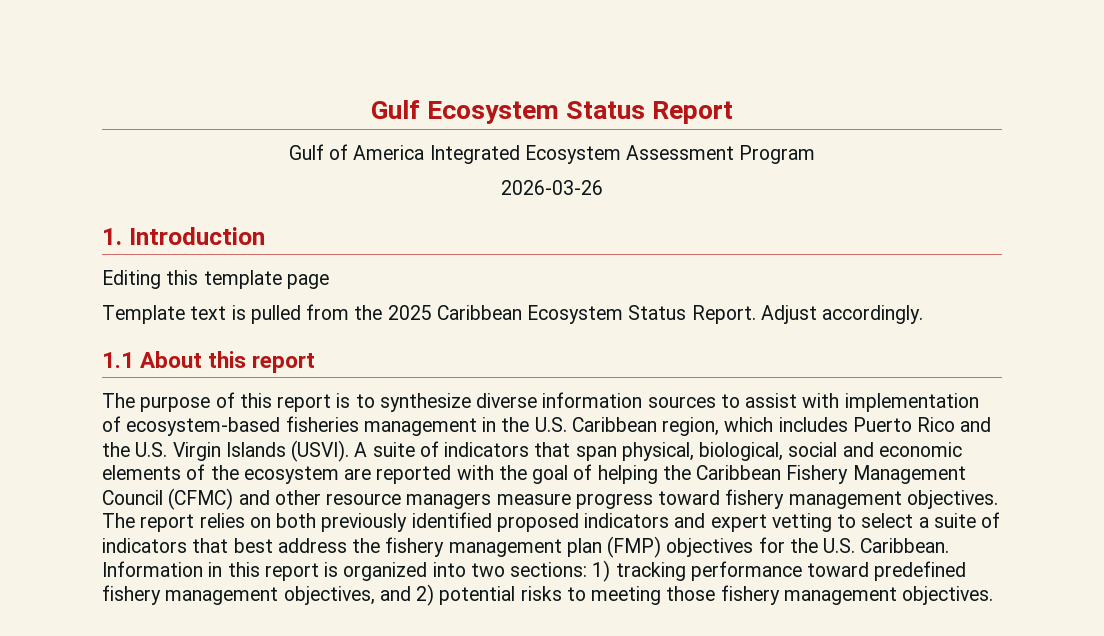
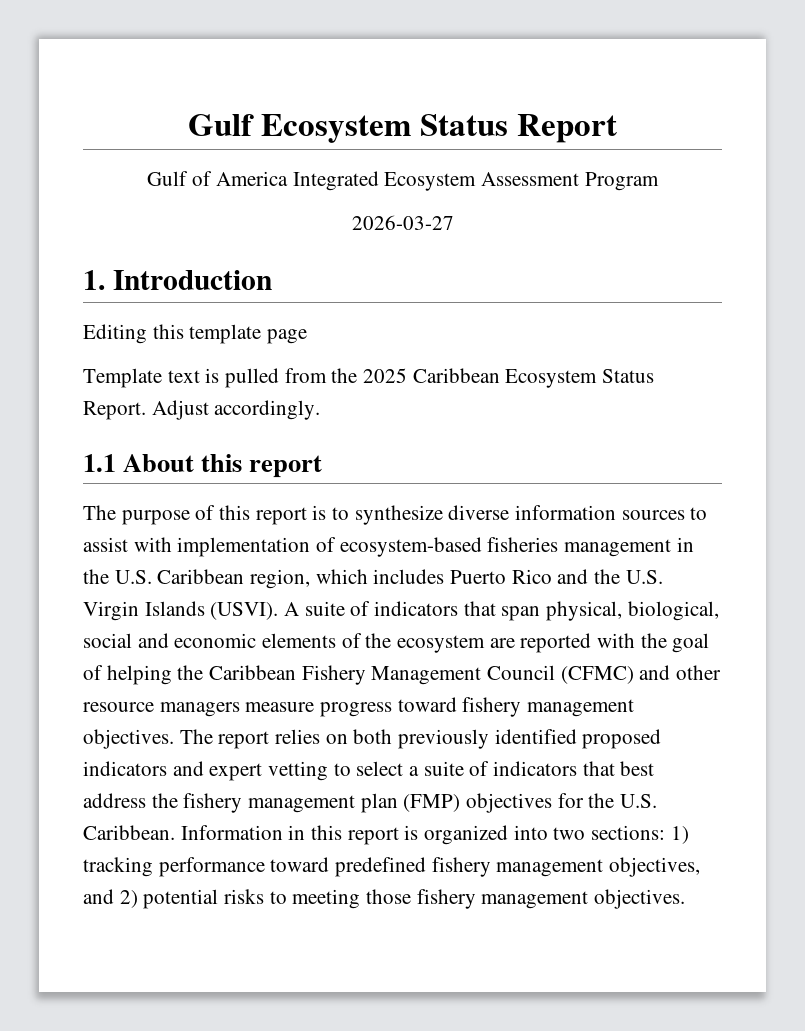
[501,180,603,195] 2026-03-26 -> [351,215,454,230] 2026-03-27

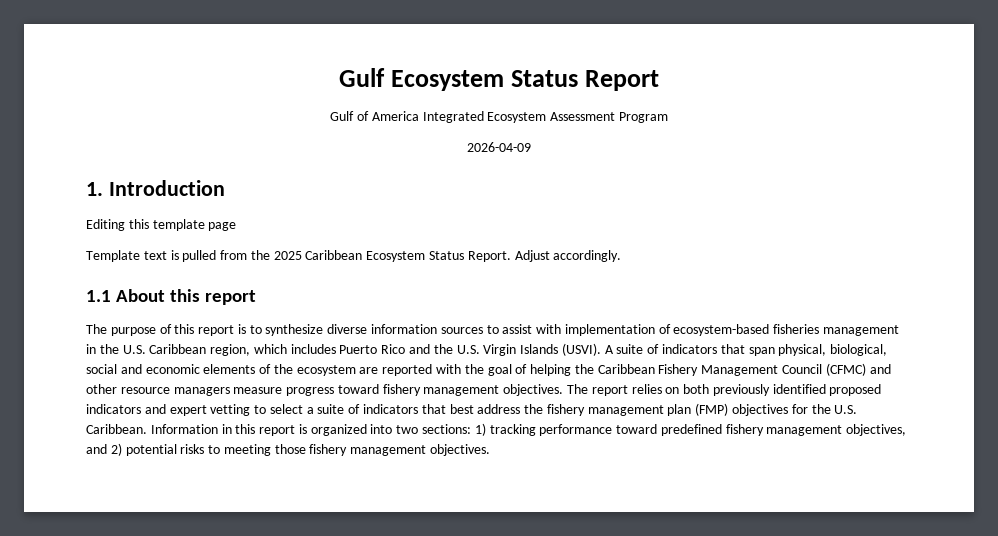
[351,215,454,230] 2026-03-27 -> [467,142,531,152] 2026-04-09

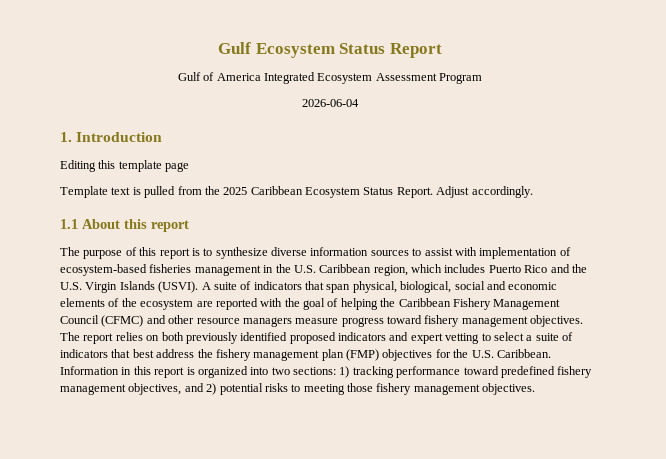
[467,142,531,152] 2026-04-09 -> [302,99,359,107] 2026-06-04

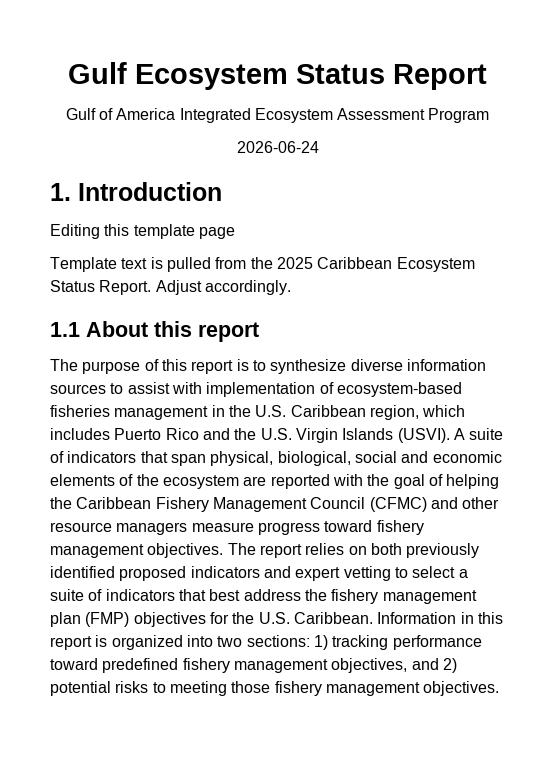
[302,99,359,107] 2026-06-04 -> [236,141,319,153] 2026-06-24

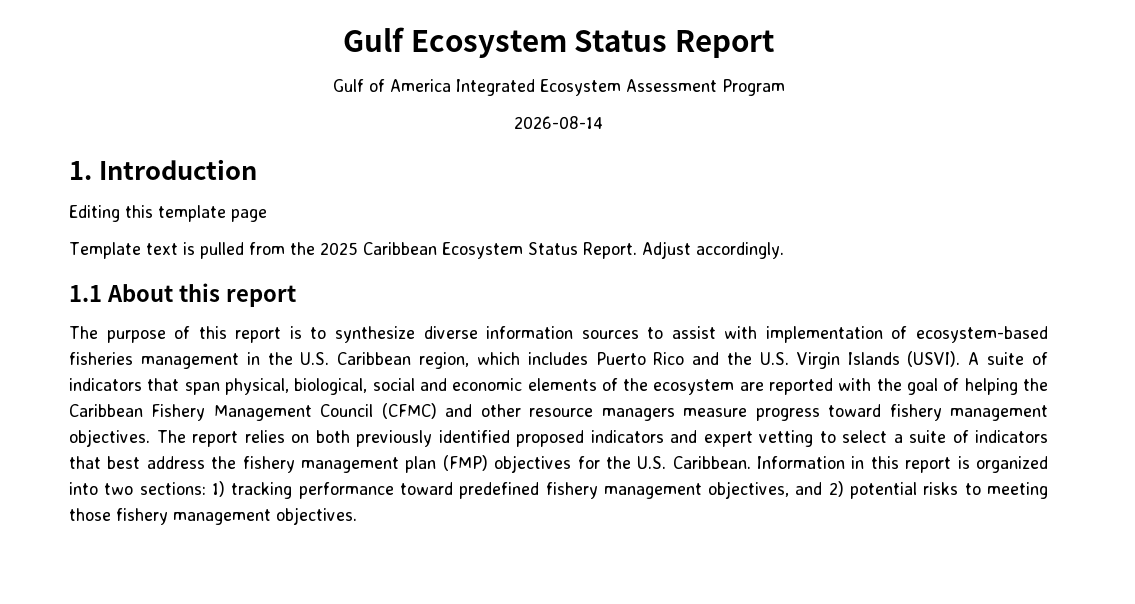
[236,141,319,153] 2026-06-24 -> [514,116,603,129] 2026-08-14

